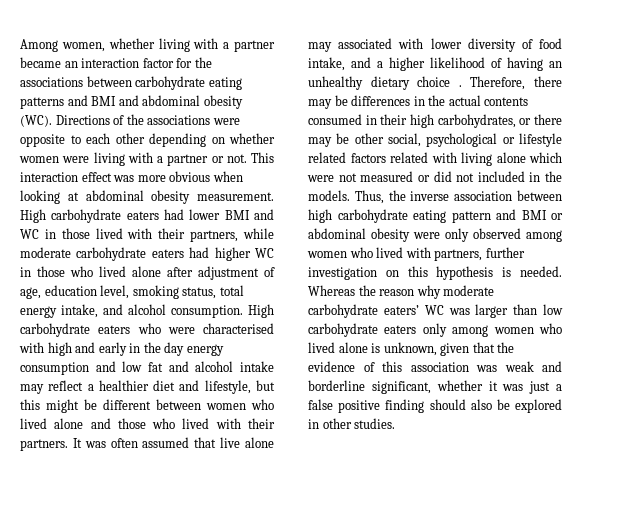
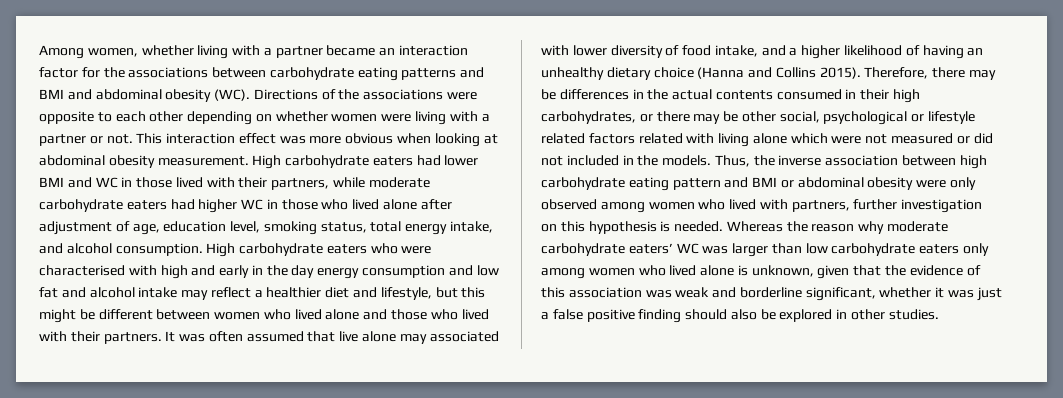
[458,85,462,87] . -> [697,67,861,79] (Hanna and Collins 2015).

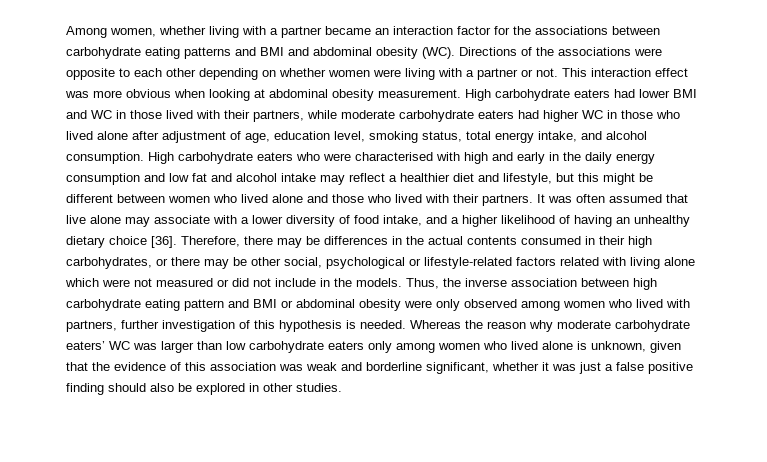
[291,265,315,278] day -> [585,152,612,164] daily
[429,331,499,342] [541,45,569,56] associated with -> [154,215,249,224] associate with a
[697,67,861,79] (Hanna and Collins 2015). -> [151,236,177,248] [36].
[928,111,976,124] [541,133,585,144] lifestyle related -> [424,257,512,269] lifestyle-related
[566,155,619,166] included -> [275,278,316,287] include
[541,224,557,232] on -> [239,320,250,329] of

